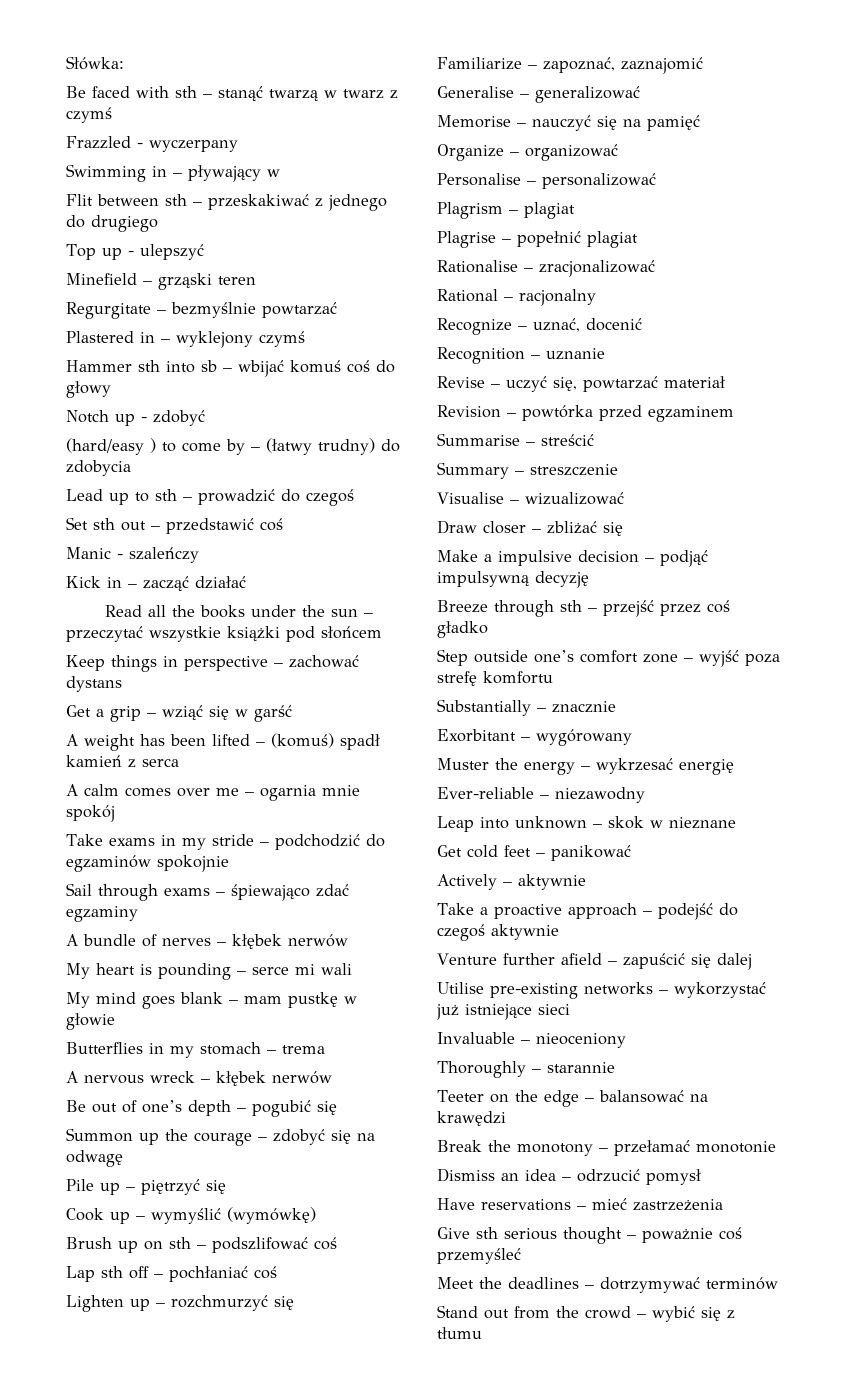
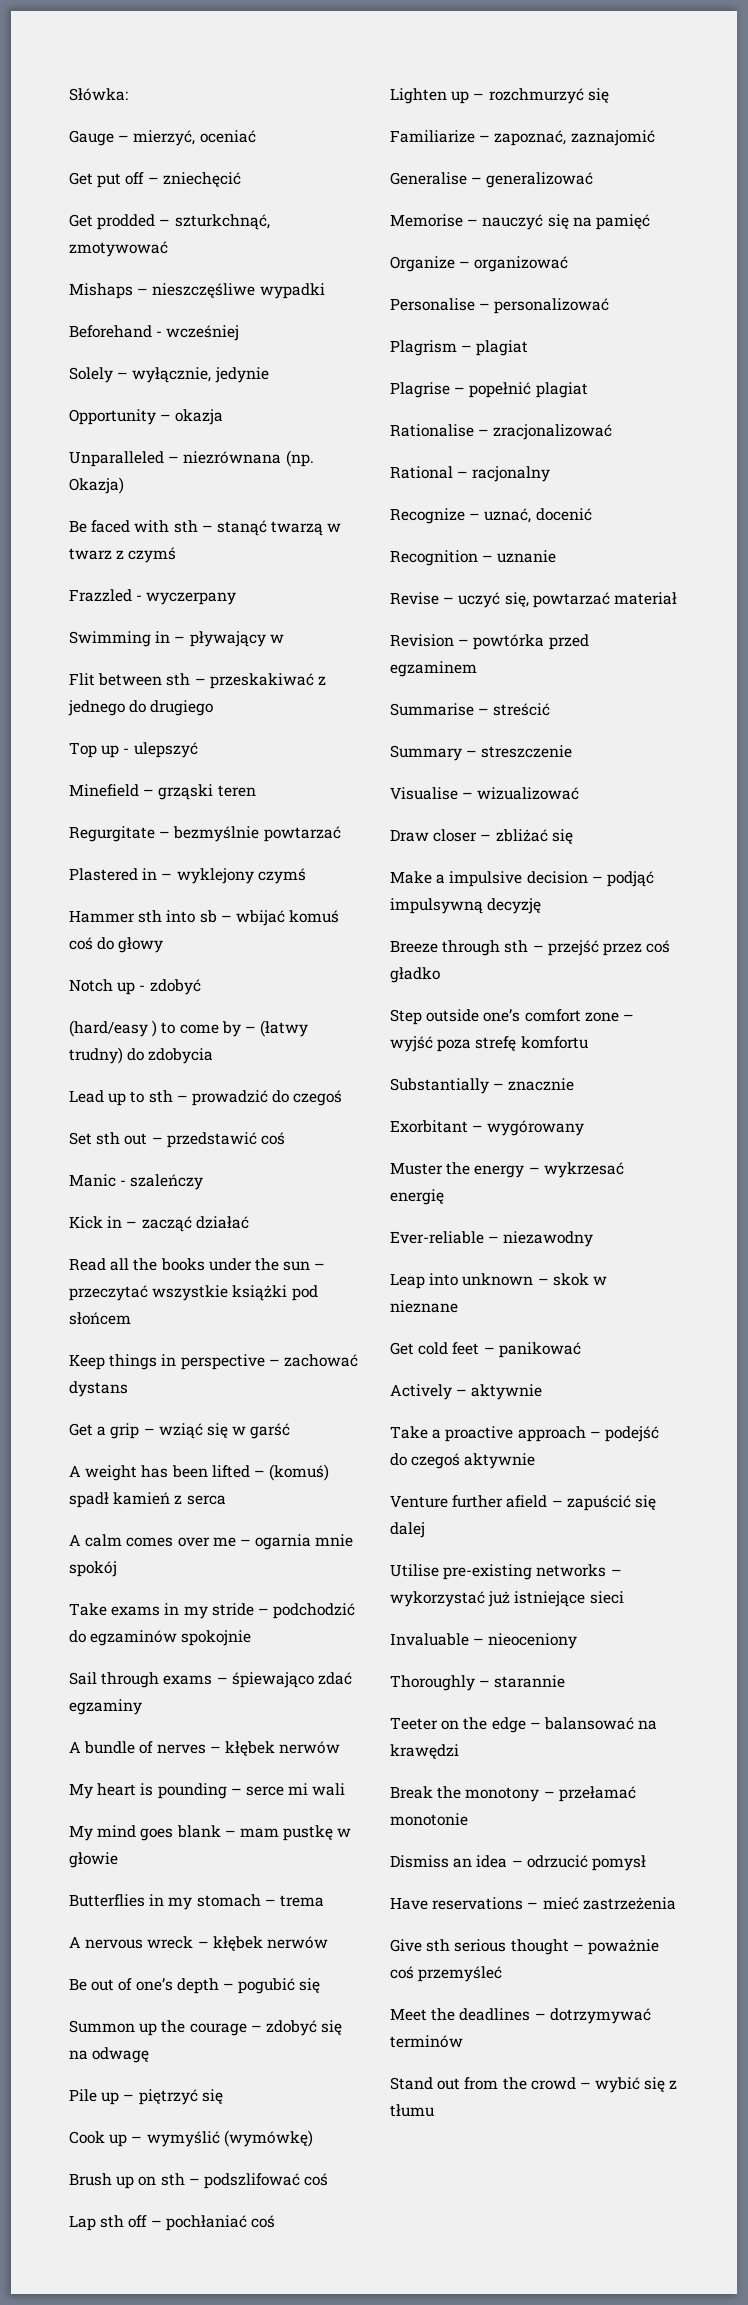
(124, 63) none -> [69,130,256,146] [69,172,241,188] [69,214,270,230] [69,241,168,257] [69,283,325,299] [69,325,240,341] [69,367,269,383] [69,409,224,425] [69,450,314,467] [69,477,124,494] // Gauge – mierzyć, oceniać // Get put off – zniechęcić // Get prodded – szturkchnąć, zmotywować // Mishaps – nieszczęśliwe wypadki // Beforehand - wcześniej // Solely – wyłącznie, jedynie // Opportunity – okazja // Unparalleled – niezrównana (np. Okazja)

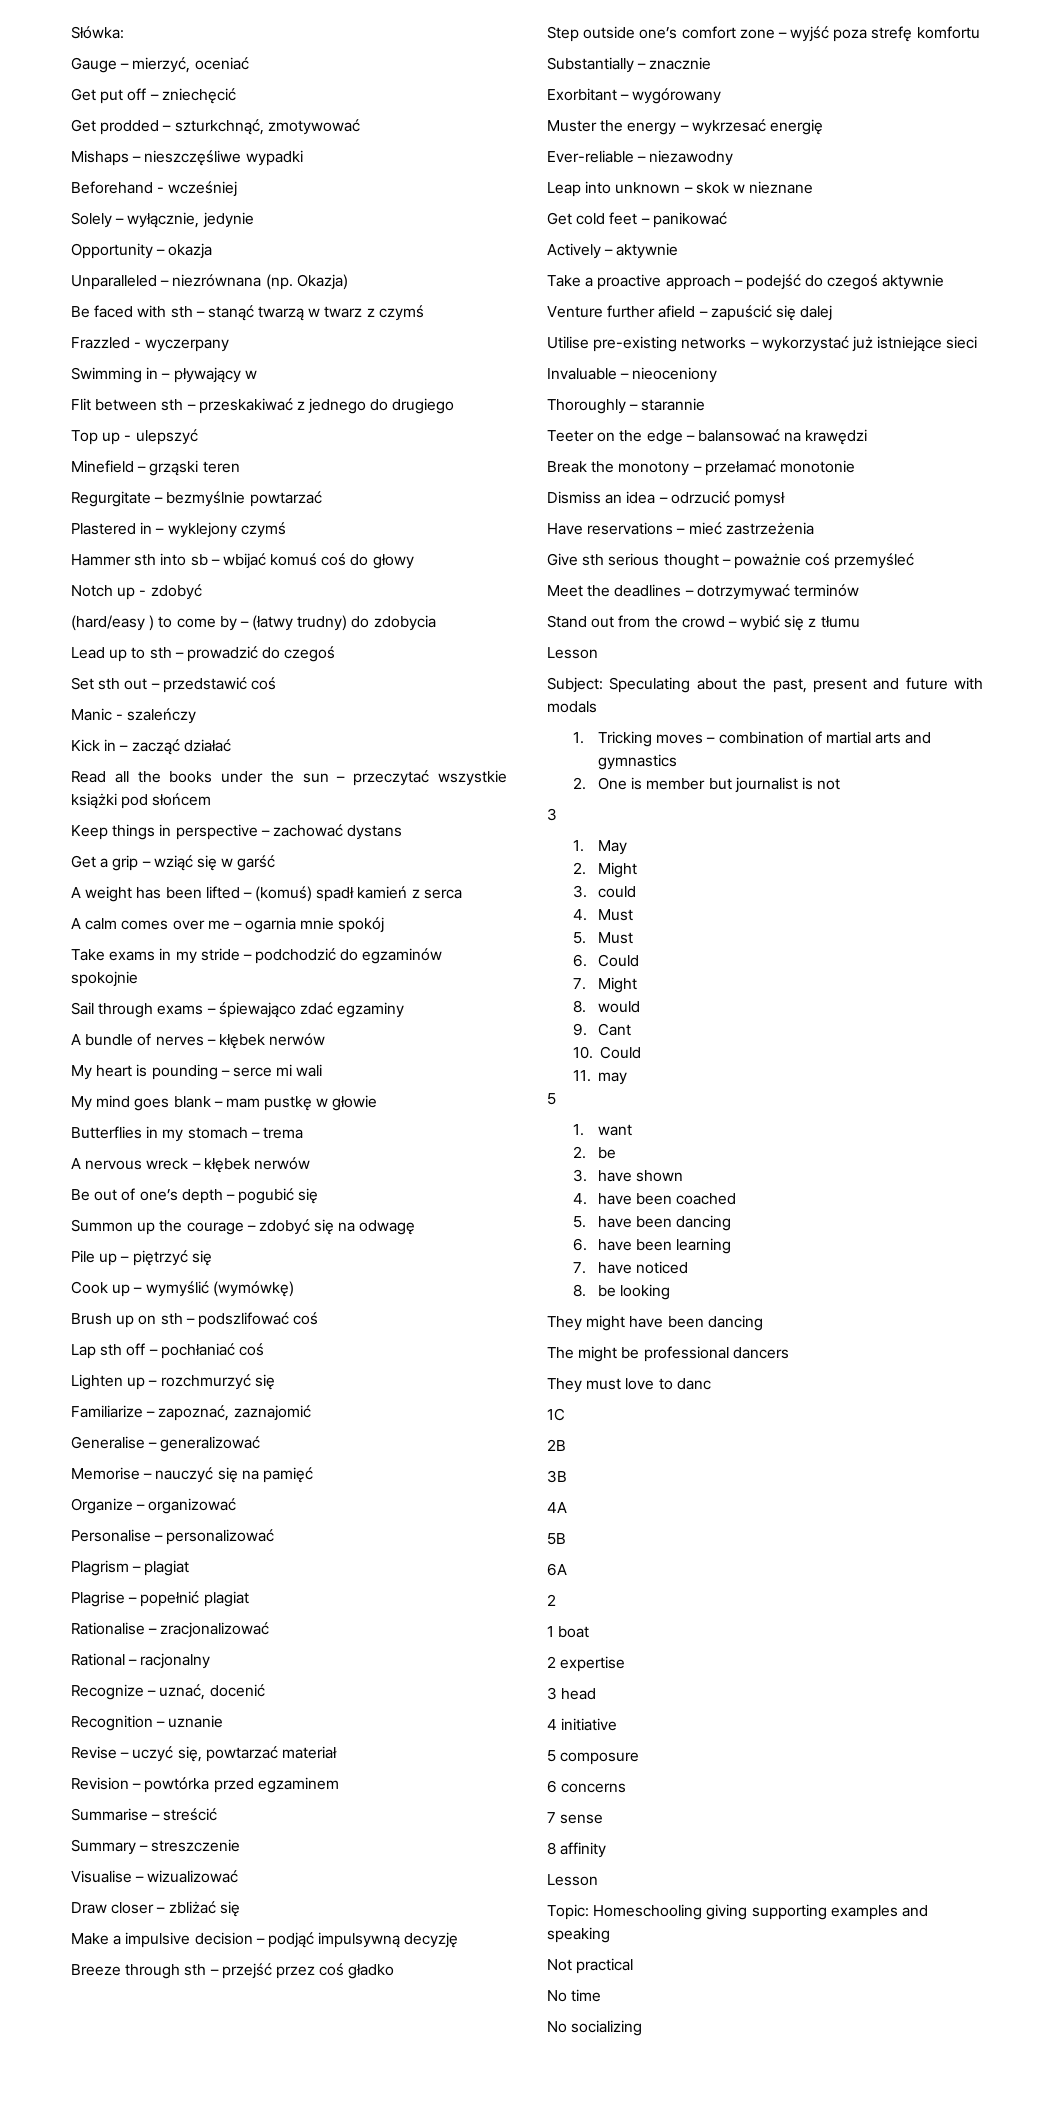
(434, 2110) none -> [547,647,598,659] [547,677,983,693] [547,701,597,713] [572,731,932,747] [598,754,678,770] [572,777,841,793] [547,808,557,821] [572,840,628,855] [572,862,638,878] [572,885,637,898] [572,909,634,921] [572,932,634,944] [572,954,640,967] [572,977,638,993] [572,1000,641,1013] [572,1023,632,1036] [572,1046,642,1059] [572,1070,628,1085] [547,1093,556,1105] [572,1124,633,1136] [572,1146,617,1159] [572,1169,684,1182] [572,1193,737,1205] [572,1215,732,1231] [572,1238,732,1254] [572,1261,689,1274] [572,1284,671,1300] [547,1315,763,1331] [547,1346,789,1362] [547,1378,711,1393] [547,1408,565,1421] [547,1439,566,1451] [547,1470,567,1483] [547,1502,567,1513] [547,1533,566,1545] [547,1563,567,1576] [547,1594,556,1606] [547,1626,590,1638] [547,1656,626,1672] [547,1687,597,1700] [547,1718,618,1731] [547,1750,640,1765] [547,1780,627,1793] [547,1812,604,1824] [547,1842,607,1858] [547,1874,598,1886] [547,1904,928,1920] [547,1927,610,1943] [547,1958,634,1974] [547,1989,602,2002] [547,2020,643,2036] // Lesson // Subject: Speculating about the past, present and future with modals // 1. Tricking moves – combination of martial arts and gymnastics // 2. One is member but journalist is not // 3 // 1. May // 2. Might // 3. could // 4. Must // 5. Must // 6. Could // 7. Might // 8. would // 9. Cant // 10. Could // 11. may // 5 // 1. want // 2. be // 3. have shown // 4. have been coached // 5. have been dancing // 6. have been learning // 7. have noticed // 8. be looking // They might have been dancing // The might be professional dancers // They must love to danc // 1C // 2B // 3B // 4A // 5B // 6A // 2 // 1 boat // 2 expertise // 3 head // 4 initiative // 5 composure // 6 concerns // 7 sense // 8 affinity // Lesson // Topic: Homeschooling giving supporting examples and speaking // Not practical // No time // No socializing

